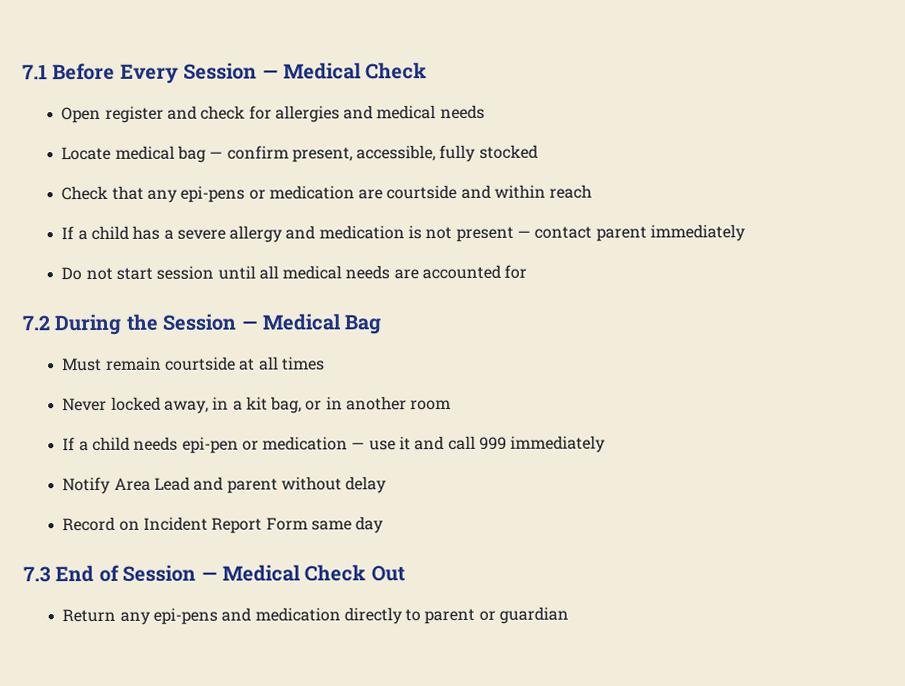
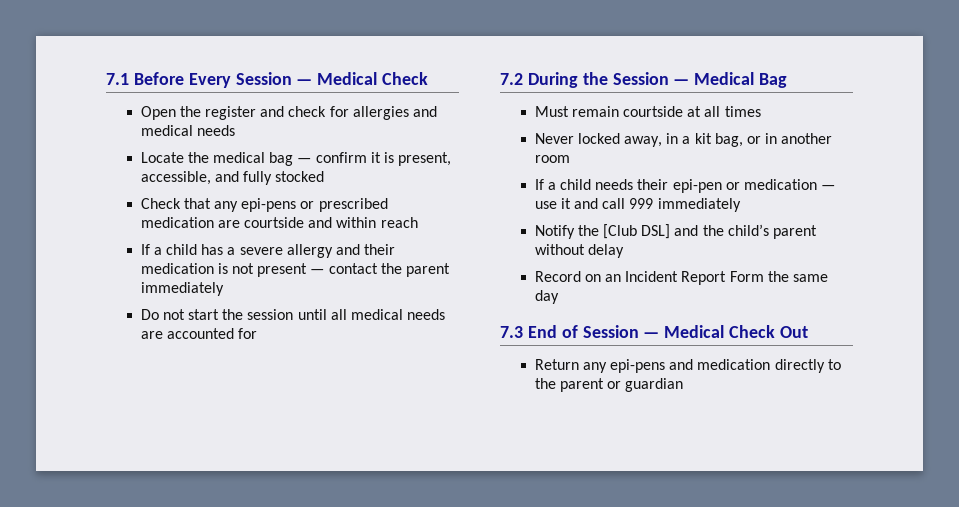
(102, 115) none -> [179,106,201,117] the
(112, 153) none -> [187,152,209,163] the
(289, 152) none -> [370,152,395,163] it is
(437, 153) none -> [214,171,239,182] and
(266, 194) none -> [318,198,388,212] prescribed
(316, 232) none -> [364,244,396,255] their
(593, 232) none -> [380,263,402,274] the
(153, 273) none -> [222,309,244,320] the
(179, 443) none -> [637,179,669,190] their
[113,476,224,491] Area Lead and -> [577,224,769,239] the [Club DSL] and the child’s
(140, 525) none -> [605,274,622,282] an
(308, 524) none -> [767,271,789,282] the
(422, 615) none -> [534,378,556,389] the

